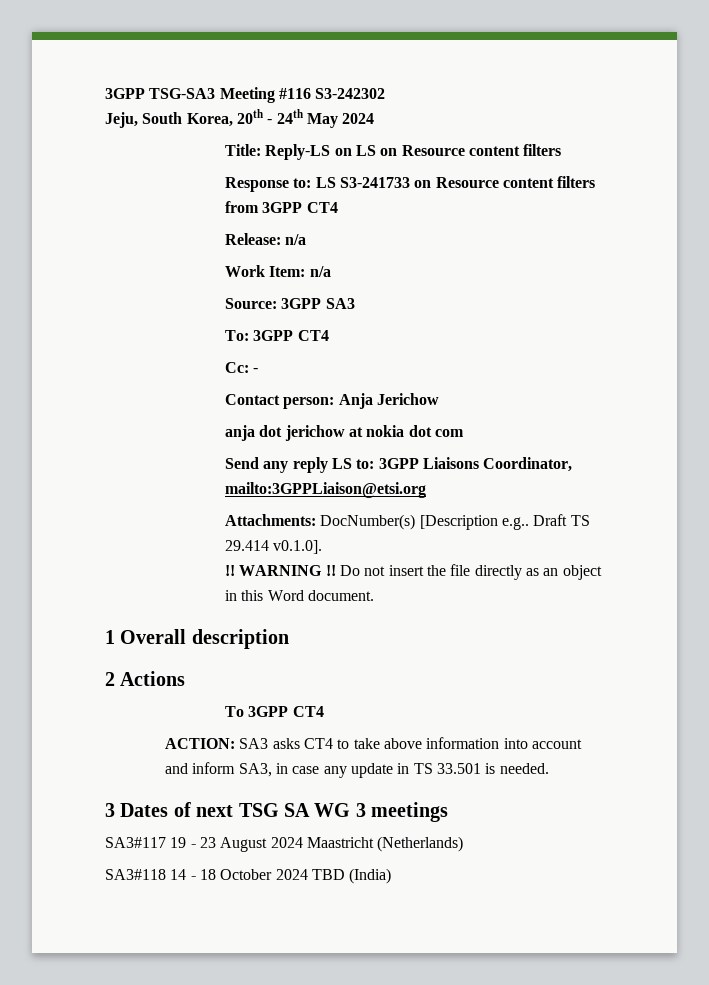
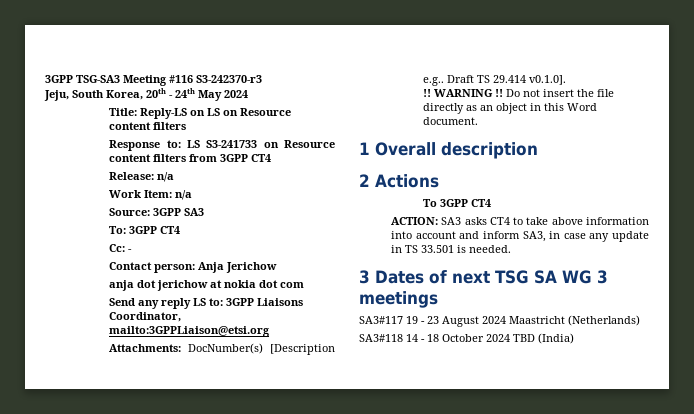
[315,88,386,99] S3-242302 -> [196,75,262,83] S3-242370-r3

